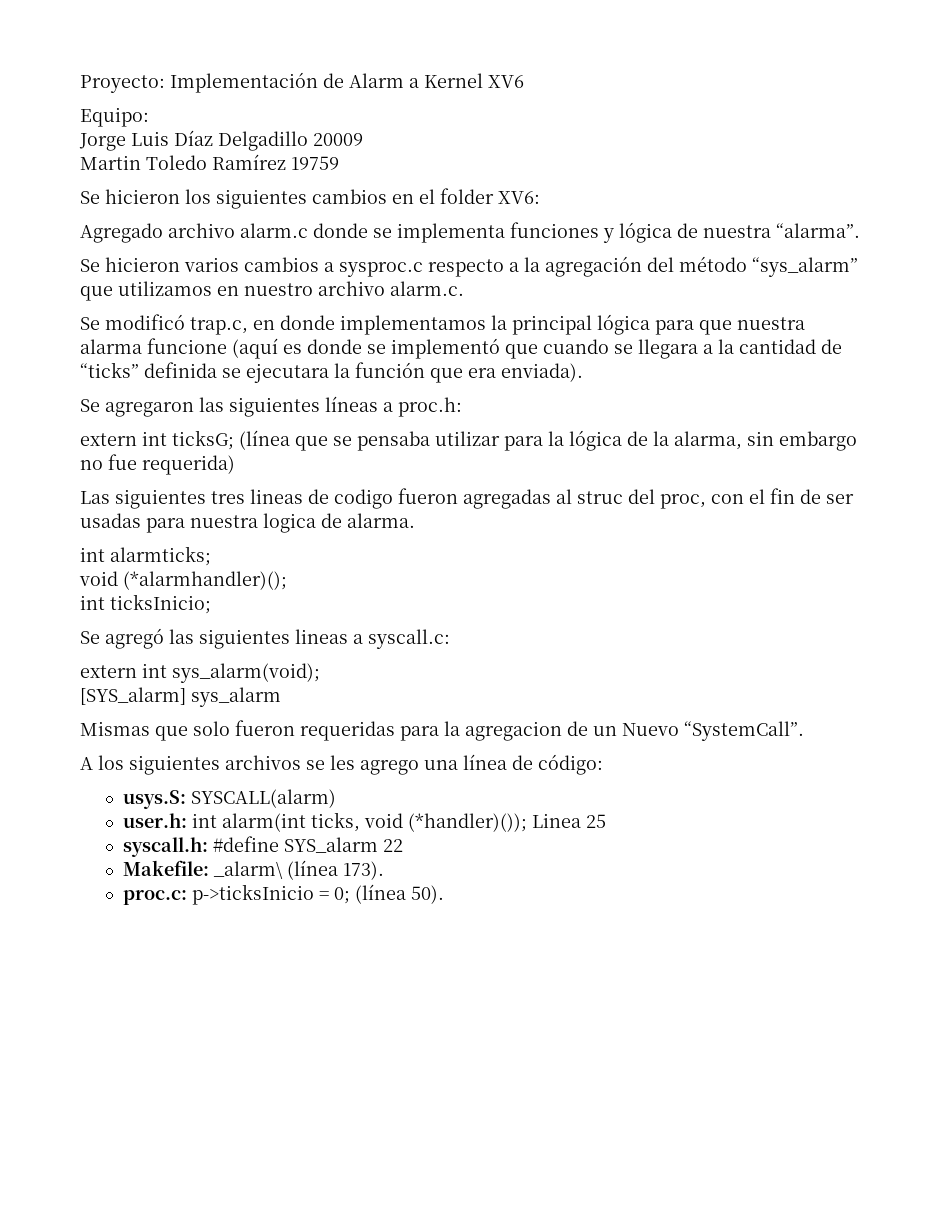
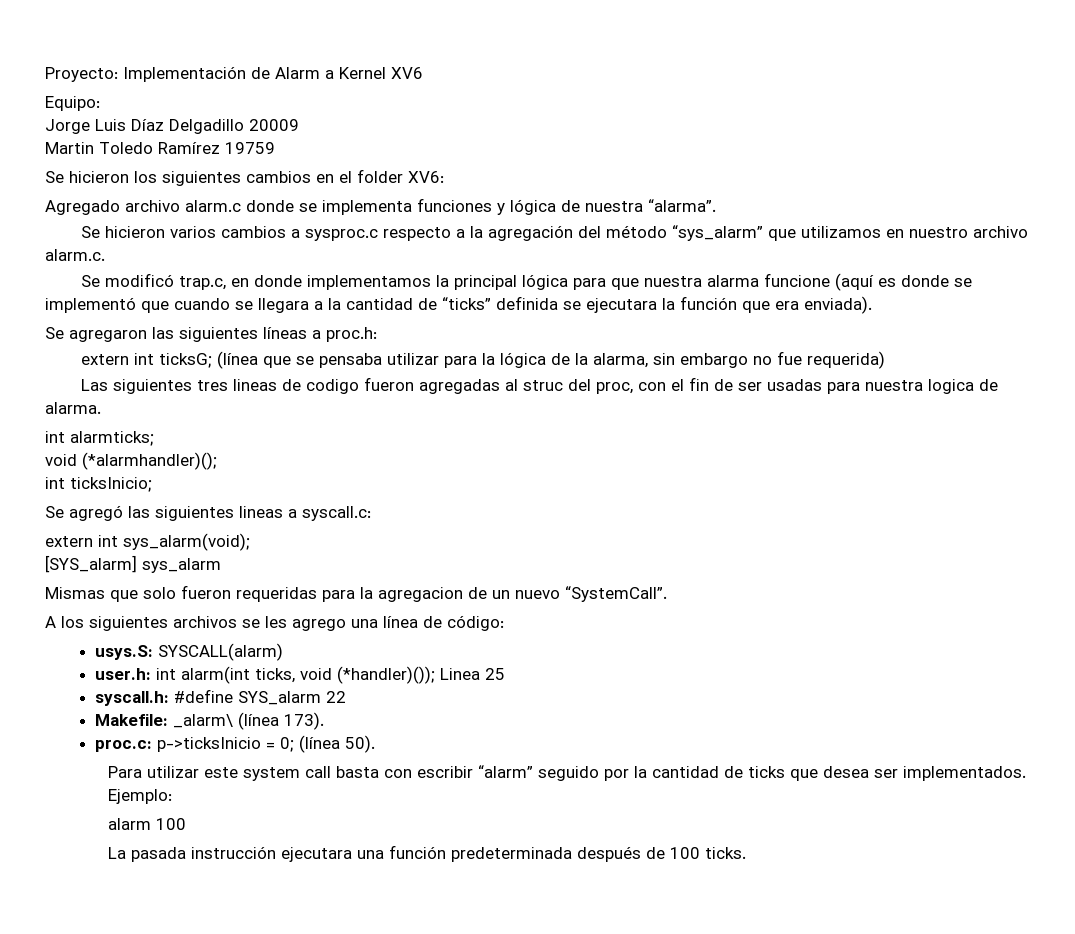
[622,723,679,736] Nuevo -> [515,590,560,599] nuevo
(444, 894) none -> [107,765,1026,781] [107,789,172,804] [107,818,186,830] [107,845,746,862] // Para utilizar este system call basta con escribir “alarm” seguido por la cantidad de ticks que desea ser implementados. Ejemplo: // alarm 100 // La pasada instrucción ejecutara una función predeterminada después de 100 ticks.

